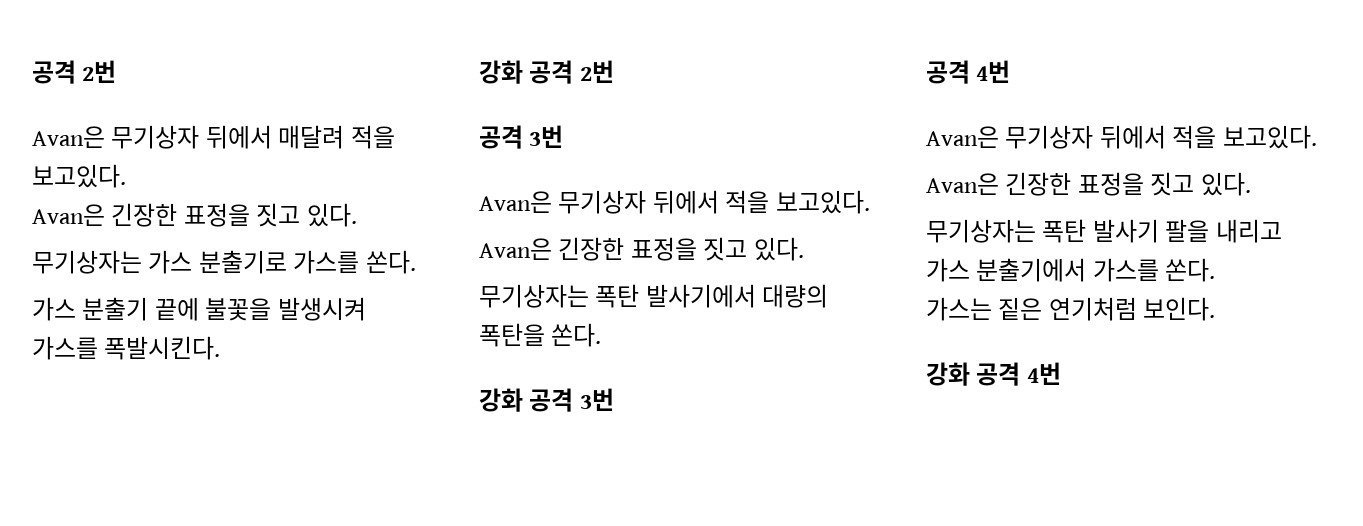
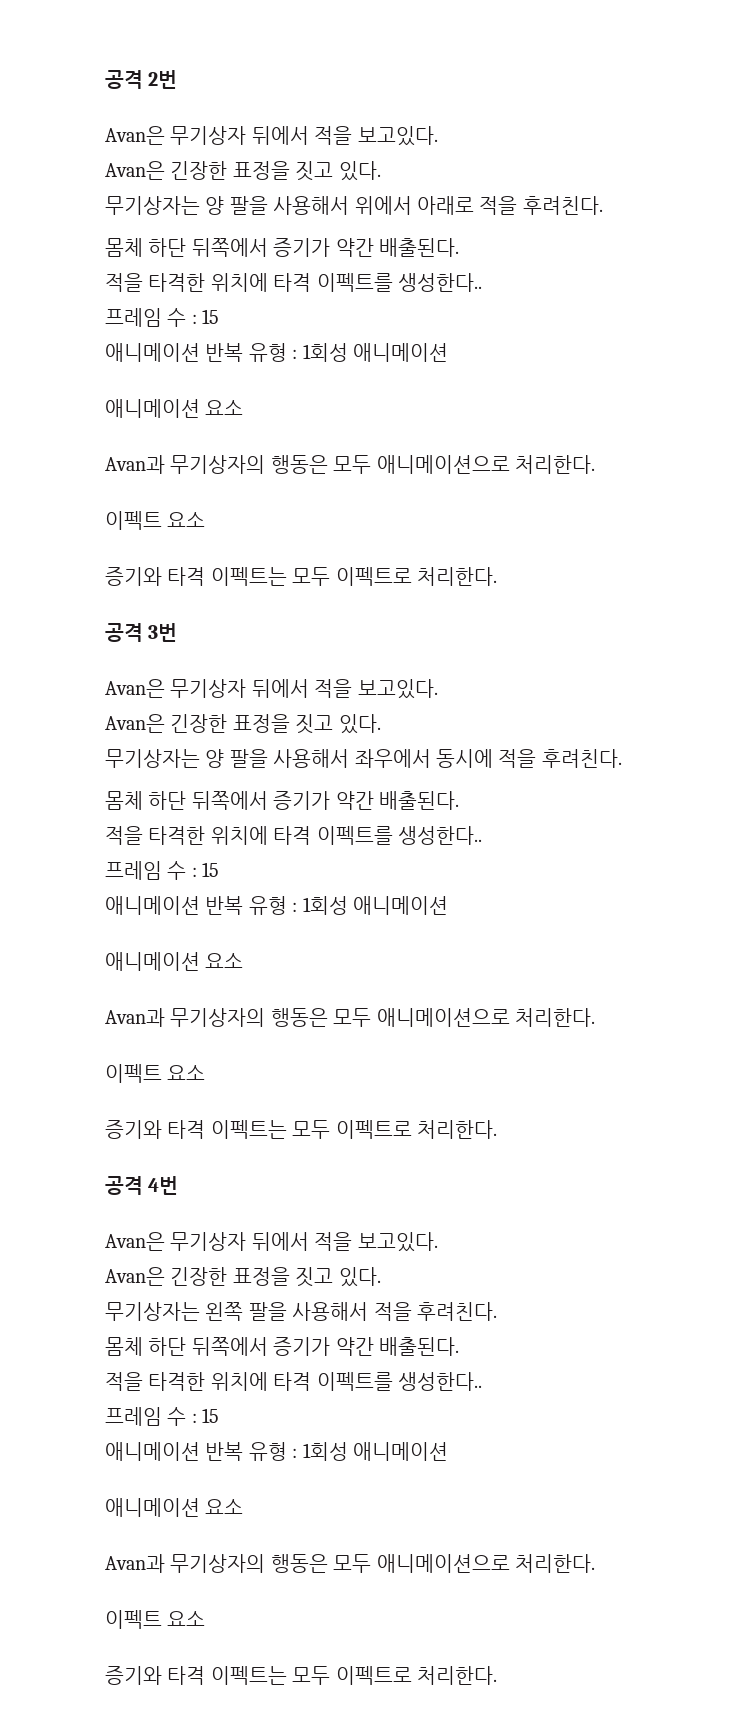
[278,125,395,149] [32,164,126,188] [32,203,357,227] [32,250,416,274] [32,297,366,321] [32,336,221,360] [479,60,614,84] 매달려 적을 보고있다. // Avan은 긴장한 표정을 짓고 있다. // 무기상자는 가스 분출기로 가스를 쏜다. // 가스 분출기 끝에 불꽃을 발생시켜 가스를 폭발시킨다. // 강화 공격 2번 -> [314,126,438,146] [105,161,381,181] [105,196,603,215] [105,238,459,257] [105,273,482,292] [105,308,220,327] [105,343,448,362] [105,399,244,418] [105,455,595,474] [105,511,206,530] [105,567,497,586] 적을 보고있다. // Avan은 긴장한 표정을 짓고 있다. // 무기상자는 양 팔을 사용해서 위에서 아래로 적을 후려친다. // 몸체 하단 뒤쪽에서 증기가 약간 배출된다. // 적을 타격한 위치에 타격 이펙트를 생성한다.. // 프레임 수 : 15 // 애니메이션 반복 유형 : 1회성 애니메이션 // 애니메이션 요소 // Avan과 무기상자의 행동은 모두 애니메이션으로 처리한다. // 이펙트 요소 // 증기와 타격 이펙트는 모두 이펙트로 처리한다.
[595,284,829,308] [479,323,602,347] [479,388,614,412] 폭탄 발사기에서 대량의 폭탄을 쏜다. // 강화 공격 3번 -> [205,749,622,768] [105,791,459,810] [105,826,482,845] [105,861,220,880] [105,896,448,915] [105,952,244,971] [105,1008,595,1027] [105,1064,206,1083] [105,1120,497,1139] 양 팔을 사용해서 좌우에서 동시에 적을 후려친다. // 몸체 하단 뒤쪽에서 증기가 약간 배출된다. // 적을 타격한 위치에 타격 이펙트를 생성한다.. // 프레임 수 : 15 // 애니메이션 반복 유형 : 1회성 애니메이션 // 애니메이션 요소 // Avan과 무기상자의 행동은 모두 애니메이션으로 처리한다. // 이펙트 요소 // 증기와 타격 이펙트는 모두 이펙트로 처리한다.
[1042,219,1282,243] [926,258,1216,282] [926,297,1216,321] [926,362,1061,386] 폭탄 발사기 팔을 내리고 가스 분출기에서 가스를 쏜다. // 가스는 짙은 연기처럼 보인다. // 강화 공격 4번 -> [205,1302,497,1321] [105,1337,459,1356] [105,1372,482,1391] [105,1407,220,1426] [105,1442,448,1461] [105,1498,244,1517] [105,1554,595,1573] [105,1610,206,1629] [105,1666,497,1685] 왼쪽 팔을 사용해서 적을 후려친다. // 몸체 하단 뒤쪽에서 증기가 약간 배출된다. // 적을 타격한 위치에 타격 이펙트를 생성한다.. // 프레임 수 : 15 // 애니메이션 반복 유형 : 1회성 애니메이션 // 애니메이션 요소 // Avan과 무기상자의 행동은 모두 애니메이션으로 처리한다. // 이펙트 요소 // 증기와 타격 이펙트는 모두 이펙트로 처리한다.

